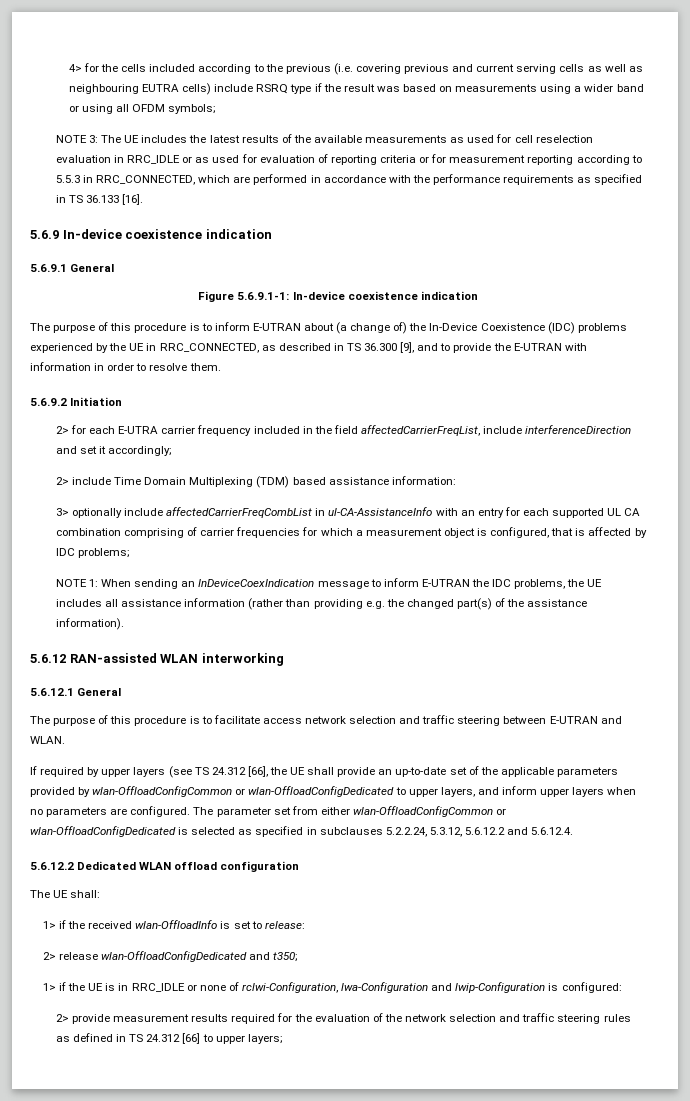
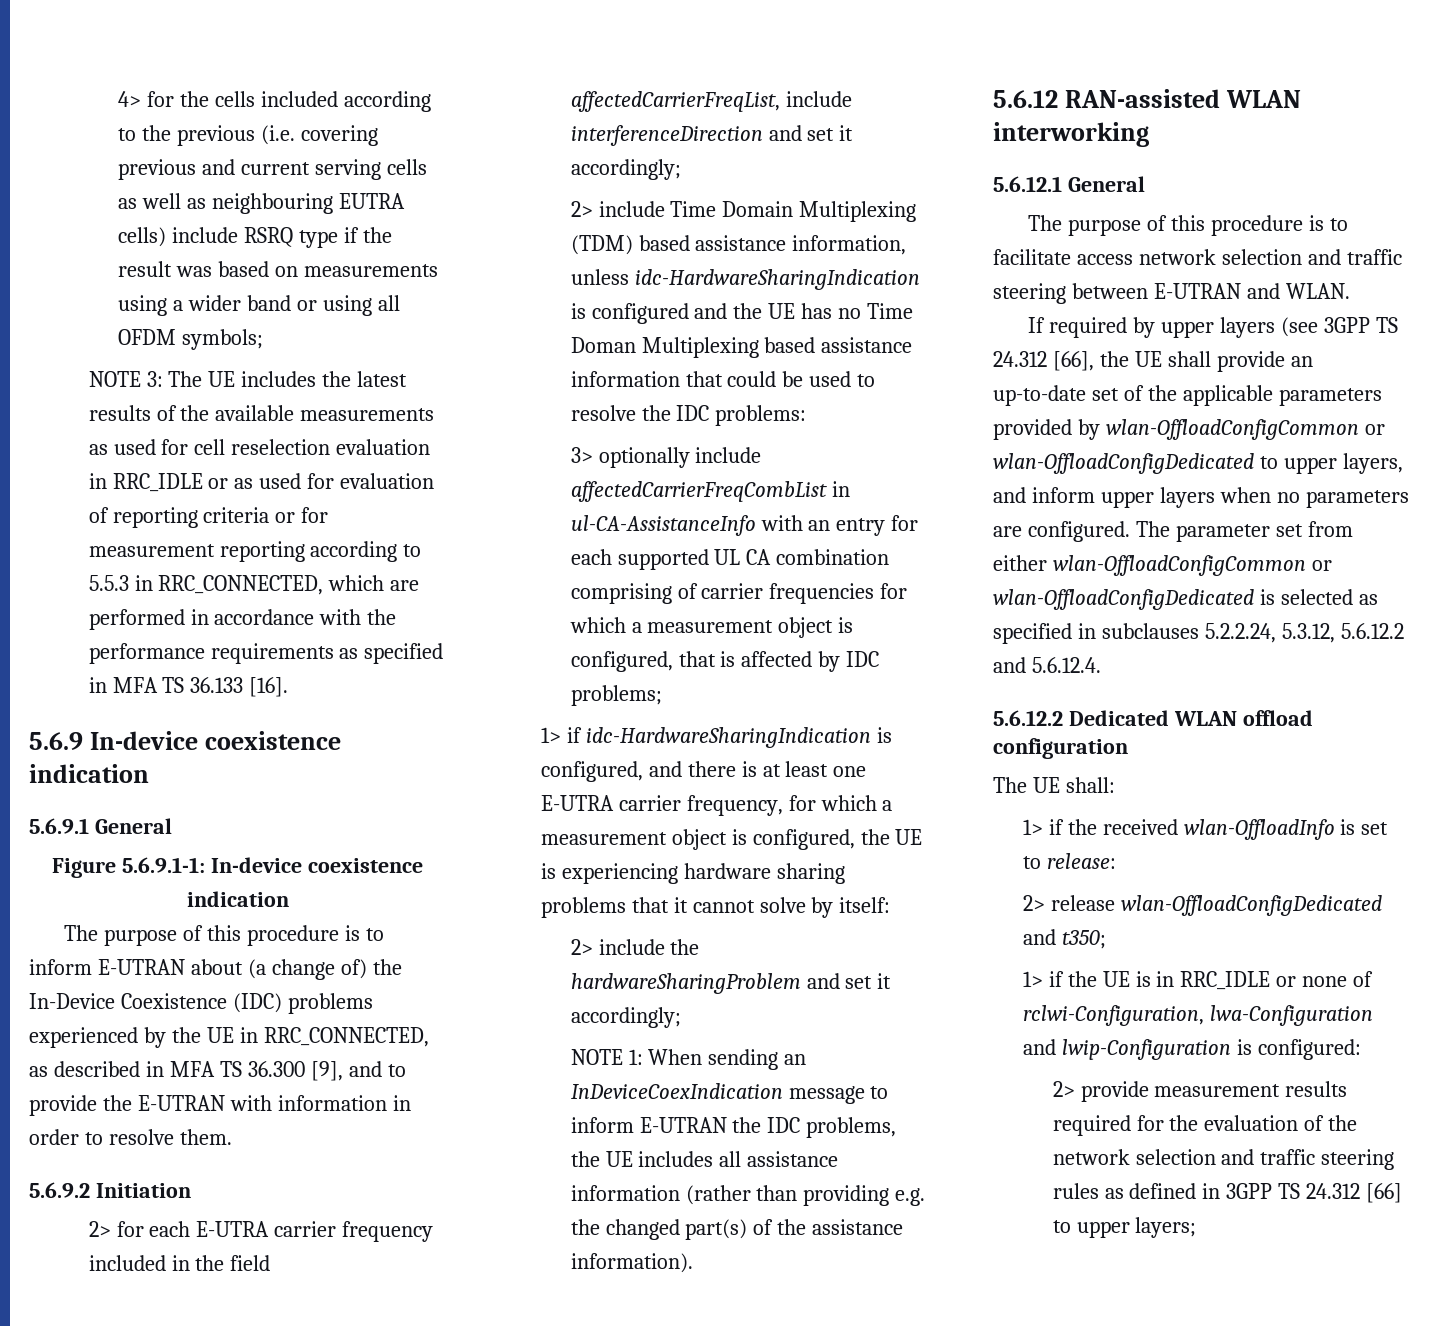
(66, 199) none -> [112,677,158,693] MFA
(344, 347) none -> [169,1061,215,1077] MFA
[391,476,456,485] information: -> [792,235,907,255] [570,269,920,290] [570,303,914,324] [570,337,913,358] [570,371,876,387] [570,405,807,426] information, unless idc-HardwareSharingIndication is configured and the UE has no Time Doman Multiplexing based assistance information that could be used to resolve the IDC problems:
(131, 553) none -> [540,727,892,748] [540,761,867,782] [540,795,893,816] [540,829,923,850] [540,863,845,884] [540,897,891,918] [570,939,700,955] [570,973,892,994] [570,1007,681,1028] // 1> if idc-HardwareSharingIndication is configured, and there is at least one E-UTRA carrier frequency, for which a measurement object is configured, the UE is experiencing hardware sharing problems that it cannot solve by itself: // 2> include the hardwareSharingProblem and set it accordingly;
(192, 772) none -> [1323,317,1370,333] 3GPP
(127, 1038) none -> [1226,1183,1273,1199] 3GPP

